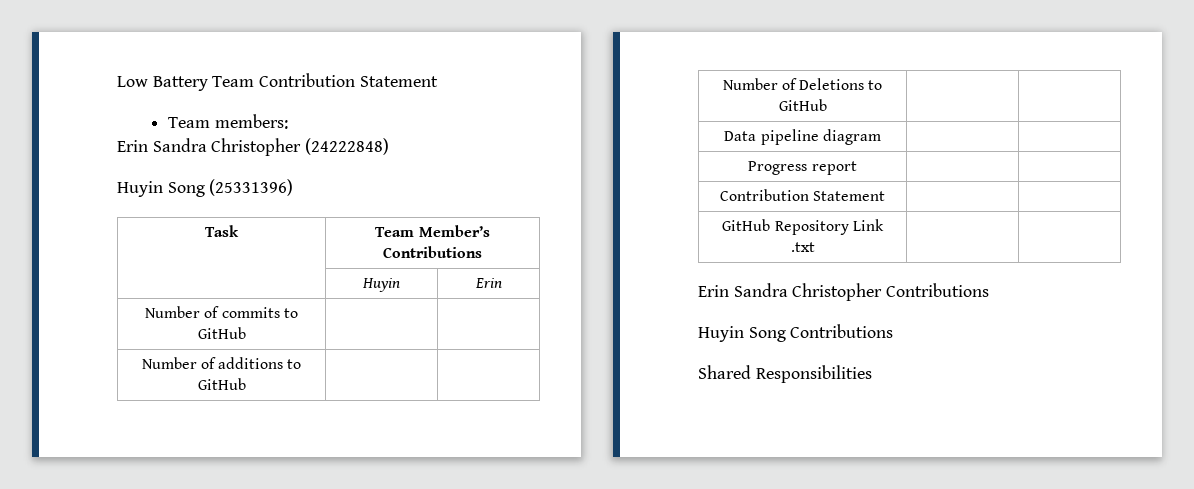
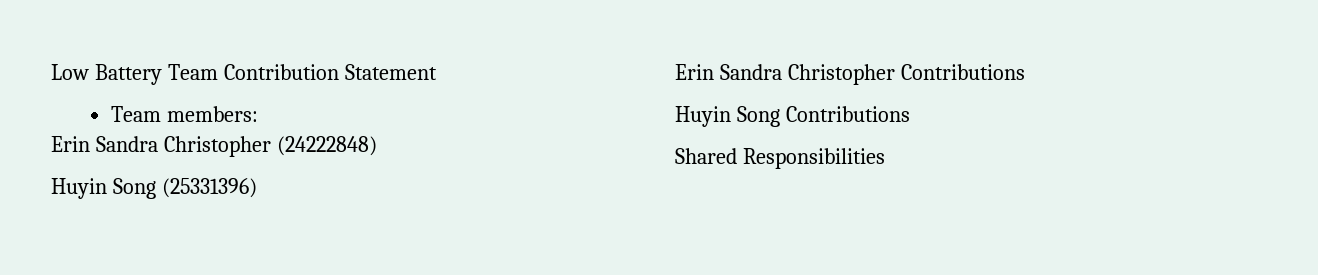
[205,225,239,237] [375,225,490,237] [383,246,482,258] [362,278,400,292] [474,278,502,288] [145,306,298,318] [197,327,246,339] [141,357,302,369] [197,378,246,390] [722,78,883,90] [778,99,827,111] [724,129,881,145] [748,161,857,175] [719,189,886,201] [722,219,884,235] [790,242,815,252] // Task | Team Member’s Contributions // | Huyin | Erin // Number of commits to GitHub | | // Number of additions to GitHub | | // Number of Deletions to GitHub | | // Data pipeline diagram | | // Progress report | | // Contribution Statement | | // GitHub Repository Link .txt | | -> (257, 188) none

